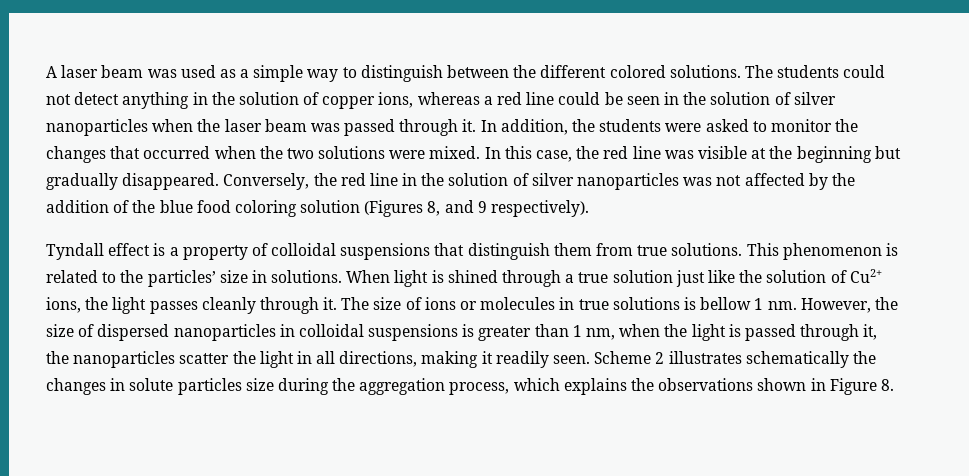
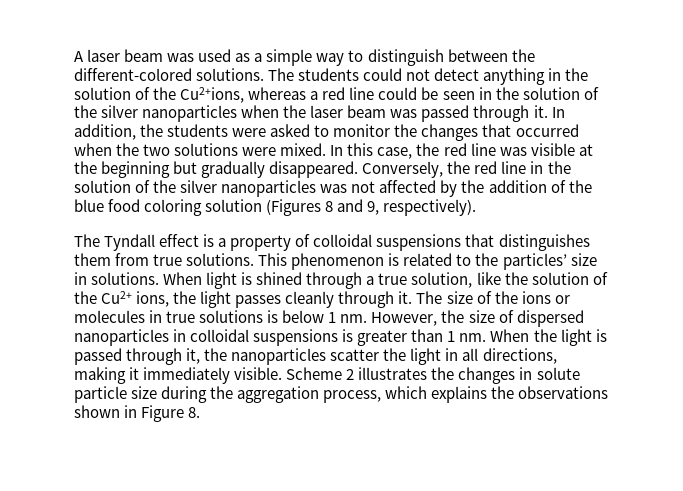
[540,65,666,78] different colored -> [74,68,192,81] different-colored
[322,92,414,109] copper ions, -> [153,87,245,103] the Cu2+ions,
(791, 98) none -> [74,105,97,118] the
(529, 179) none -> [153,180,177,193] the
[427,200,487,216] 8, and 9 -> [325,199,380,215] 8 and 9,
(590, 208) none -> [74,234,100,247] The
[467,243,550,260] distinguish -> [498,234,590,251] distinguishes
[612,270,705,287] solution just -> [411,272,473,288] solution,
(847, 276) none -> [74,291,97,304] the
(422, 303) none -> [494,291,518,304] the
[700,297,752,310] bellow -> [282,310,325,323] below
[586,324,661,340] nm, when -> [459,329,530,342] nm. When
[495,351,591,368] readily seen. -> [143,367,283,384] immediately visible.
[745,351,849,368] schematically -> (428, 373) none
[177,378,242,395] particles -> [74,386,127,403] particle

